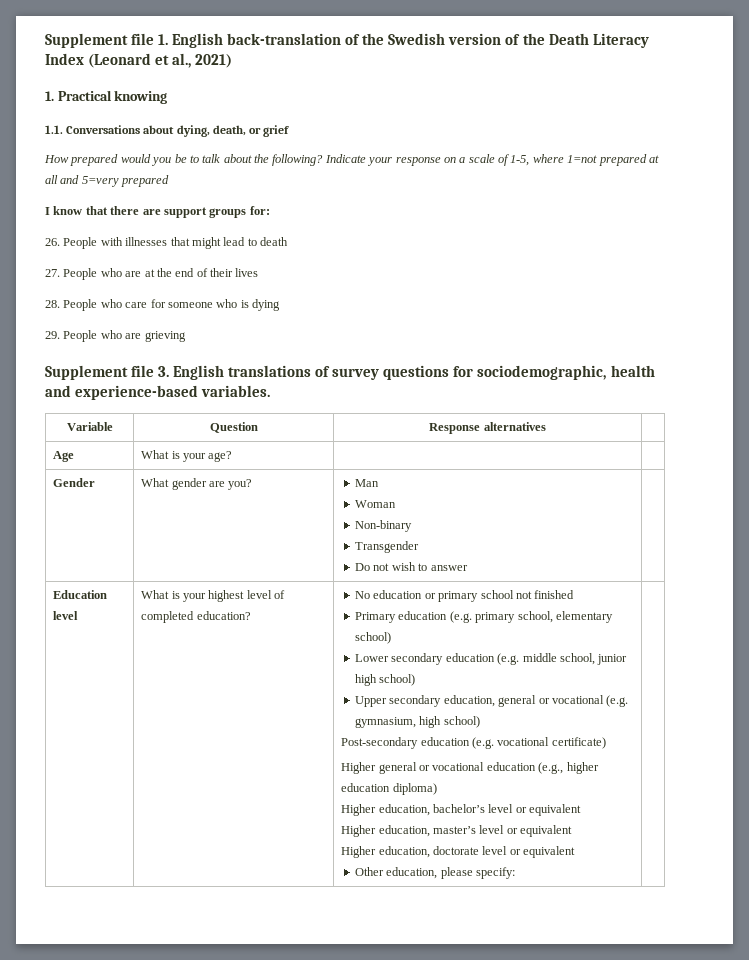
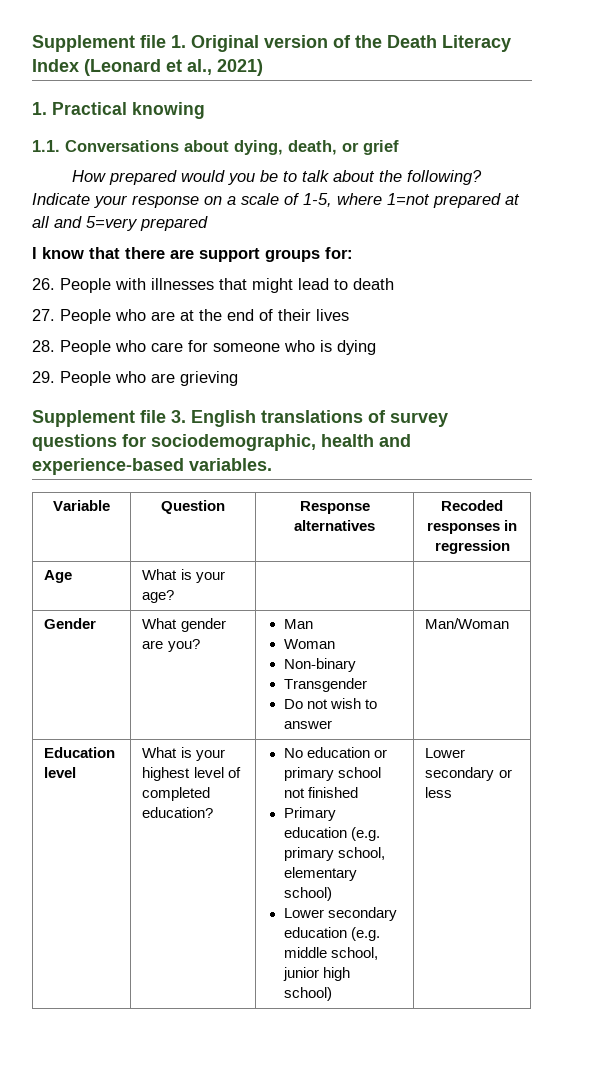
[172,33,446,48] English back-translation of the Swedish -> [191,35,259,52] Original
(546, 426) none -> [441,500,503,511] [426,520,518,534] [434,540,510,554] Recoded responses in regression
(468, 568) none -> [425,618,510,629] Man/Woman
[355,695,629,707] [355,716,480,728] [341,737,606,749] [341,762,599,774] [341,783,437,795] [341,804,582,816] [341,825,573,837] [341,846,576,858] [355,867,516,879] // Upper secondary education, general or vocational (e.g. gymnasium, high school) // Post-secondary education (e.g. vocational certificate) // Higher general or vocational education (e.g., higher education diploma) // Higher education, bachelor’s level or equivalent // Higher education, master’s level or equivalent // Higher education, doctorate level or equivalent // Other education, please specify: | -> [425,748,466,758] [425,767,512,781] [425,787,453,798] | Lower secondary or less

